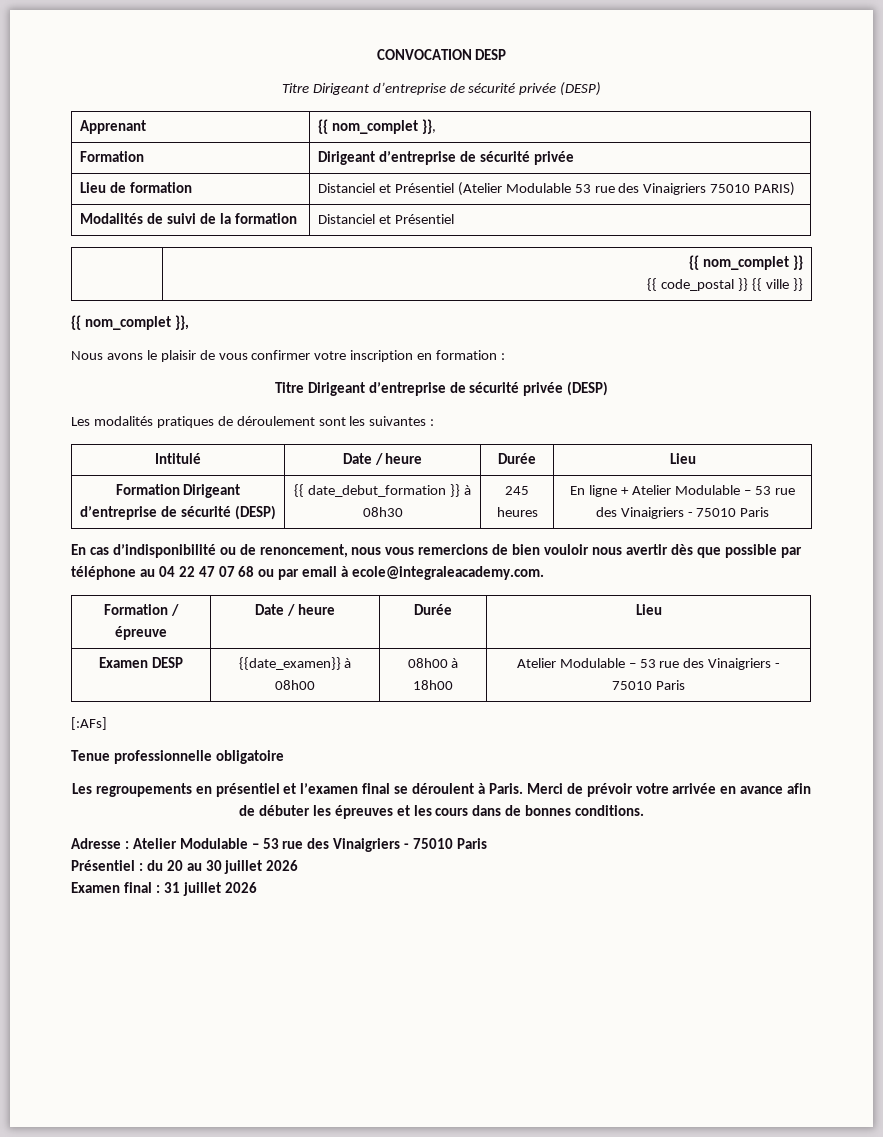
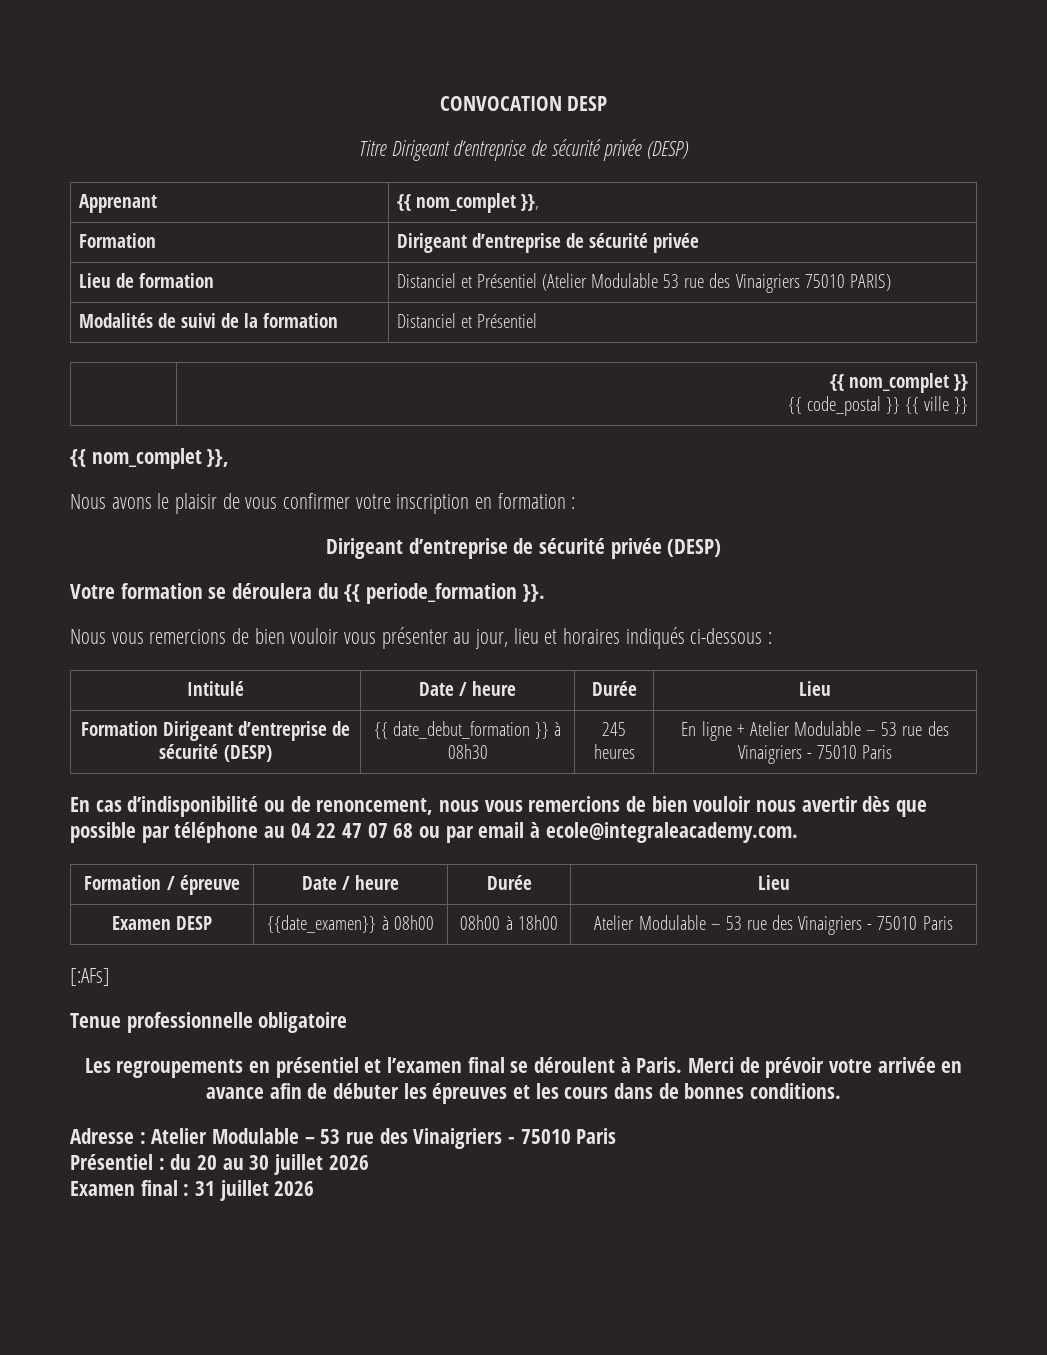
[274,381,609,396] [71,416,427,428] Titre Dirigeant d’entreprise de sécurité privée (DESP) // Les modalités pratiques de déroulement sont les suivantes -> [325,538,722,559] [70,583,545,604] [70,627,763,649] Dirigeant d’entreprise de sécurité privée (DESP) // Votre formation se déroulera du {{ periode_formation }}. // Nous vous remercions de bien vouloir vous présenter au jour, lieu et horaires indiqués ci-dessous

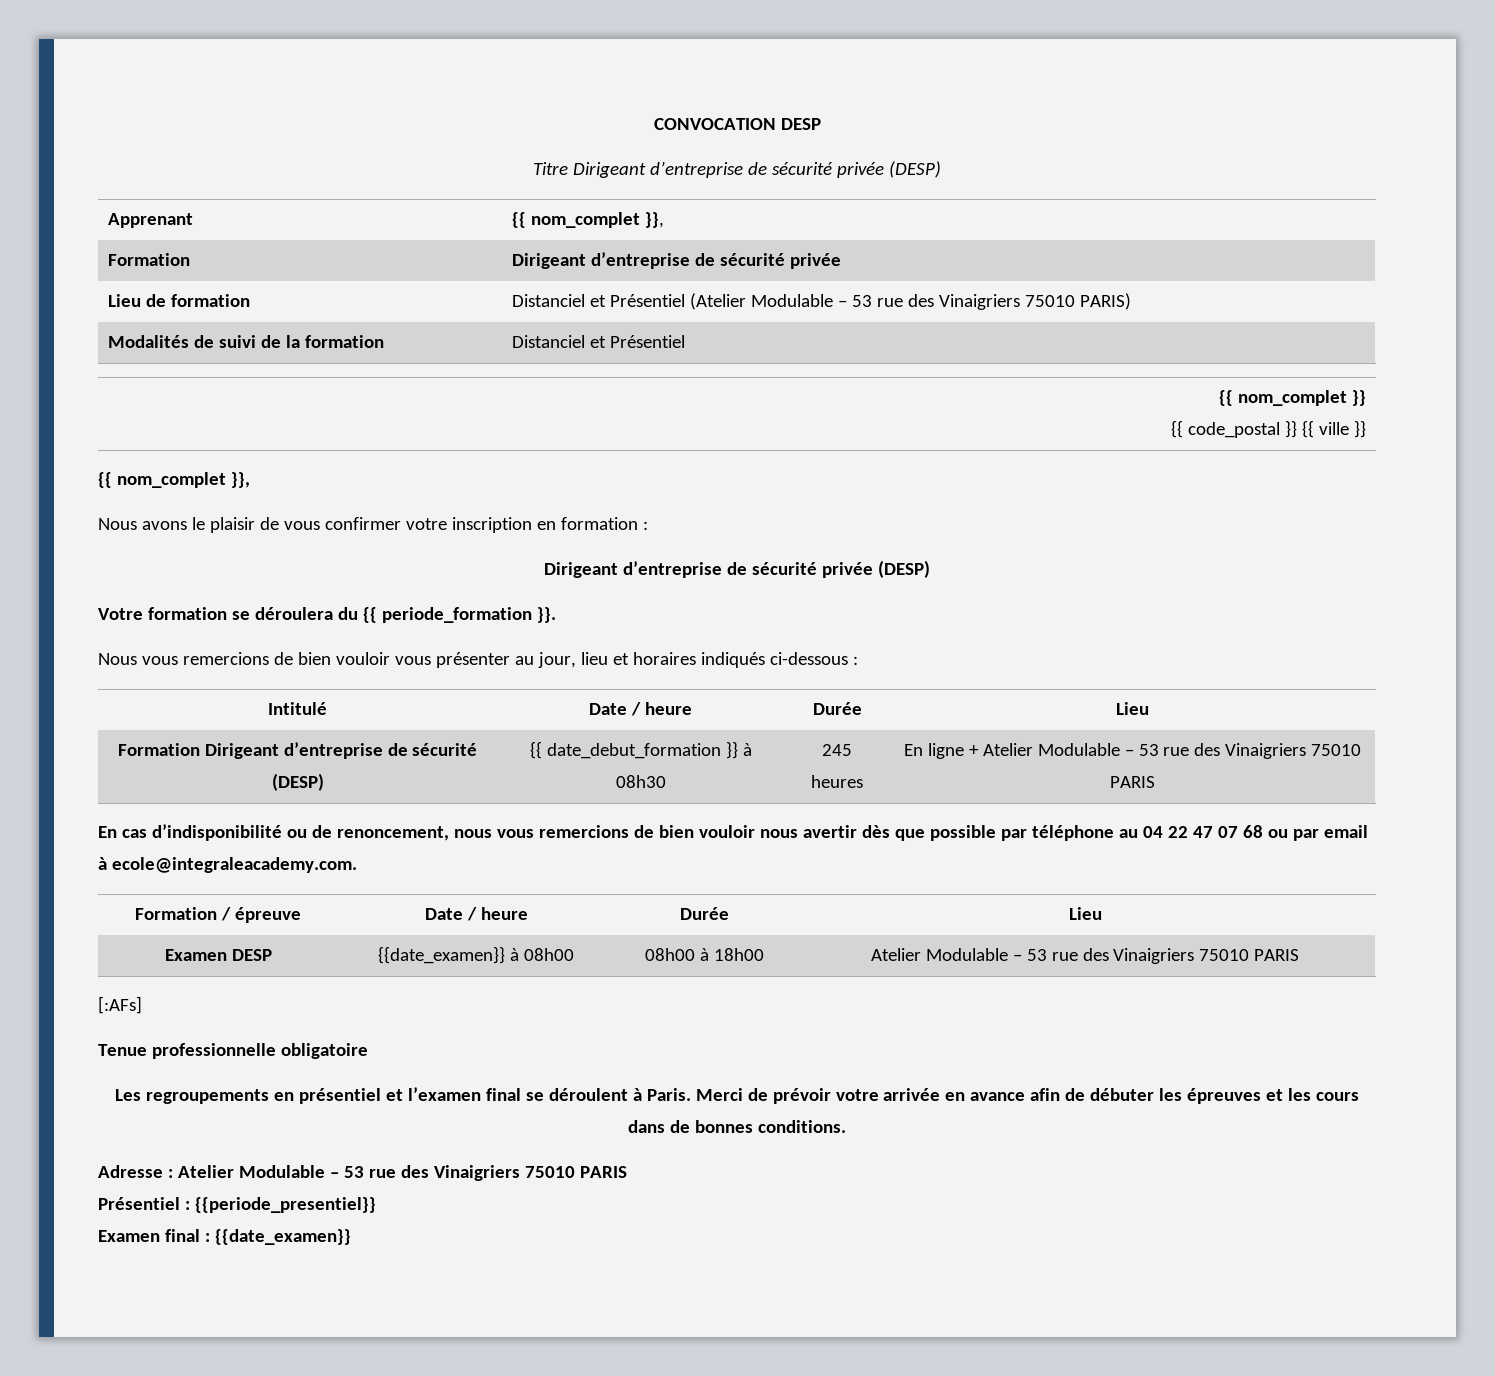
(659, 280) none -> [838,300,848,307] –
[806,745,893,759] - 75010 Paris -> [1311,744,1362,756] [1110,776,1155,788] 75010 PARIS
[867,916,953,930] - 75010 Paris -> [1199,949,1300,961] 75010 PARIS
[508,1128,617,1144] - 75010 Paris -> [524,1166,627,1178] 75010 PARIS
[170,1154,369,1175] du 20 au 30 juillet 2026 -> [194,1197,376,1213] {{periode_presentiel}}
[195,1180,315,1201] 31 juillet 2026 -> [214,1229,351,1245] {{date_examen}}

